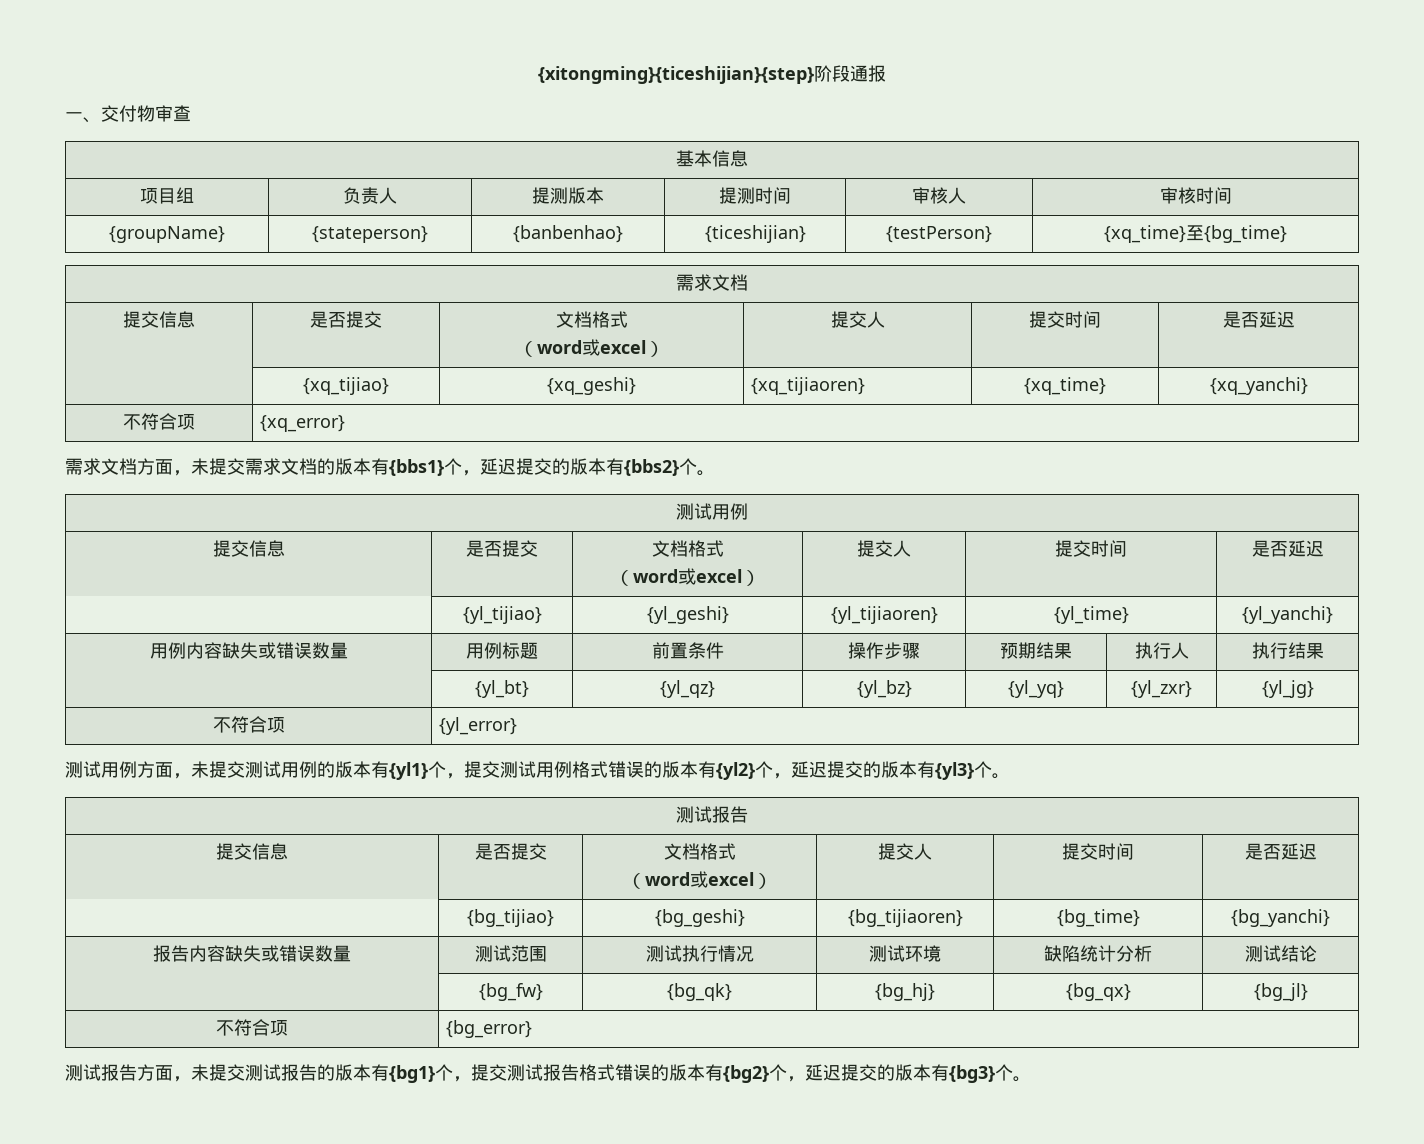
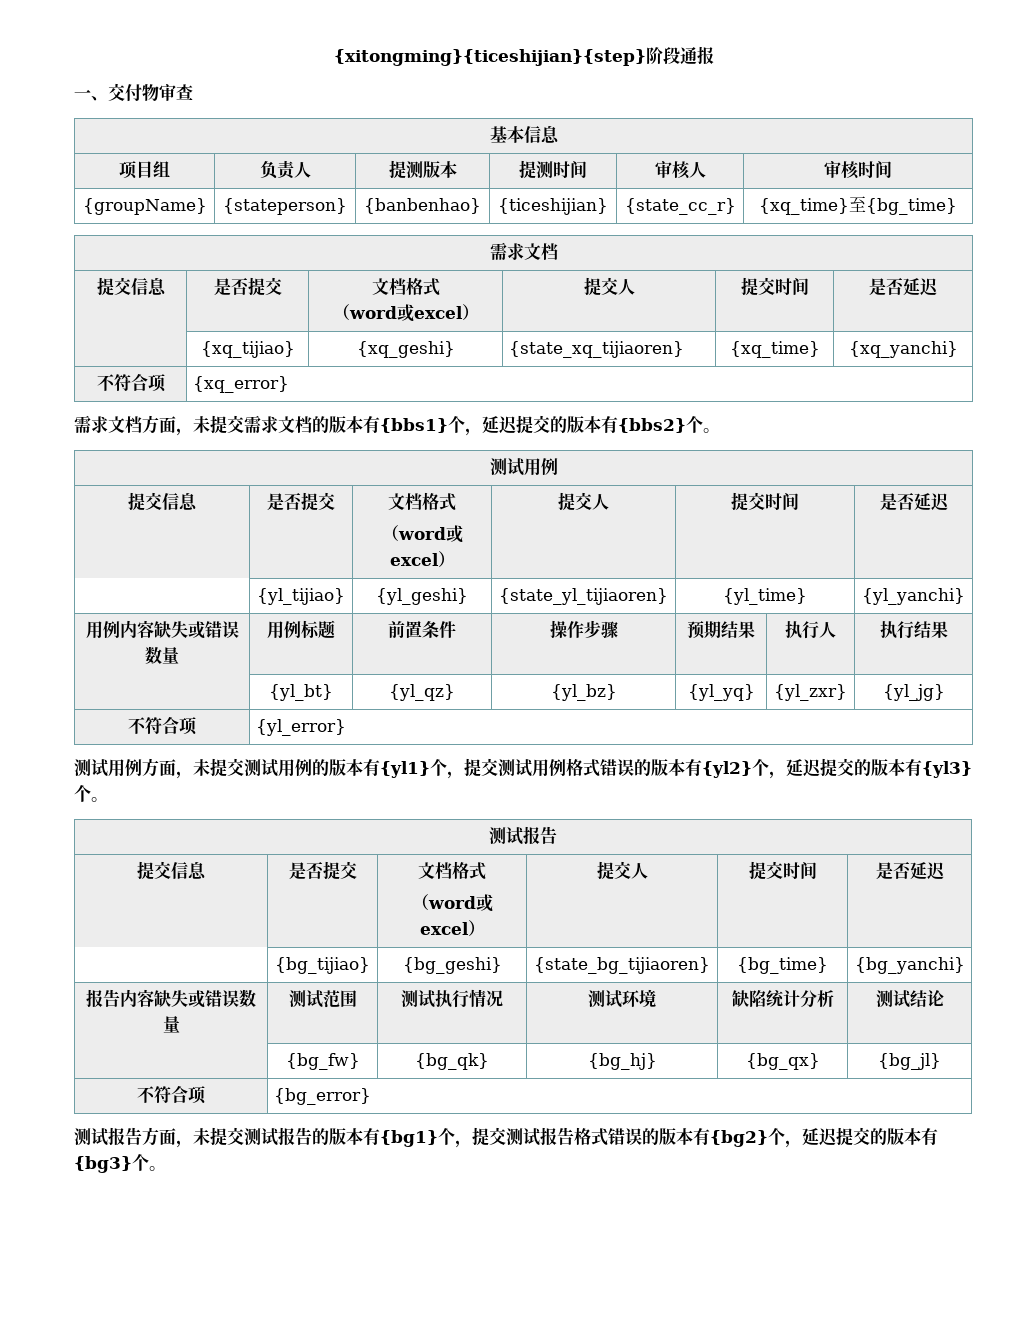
[886,226,992,243] {testPerson} -> [624,198,736,215] {state_cc_r}
[750,377,865,395] {xq_tijiaoren} -> [508,341,684,358] {state_xq_tijiaoren}
[830,606,938,624] {yl_tijiaoren} -> [499,588,668,605] {state_yl_tijiaoren}
[847,909,963,927] {bg_tijiaoren} -> [534,957,710,974] {state_bg_tijiaoren}

